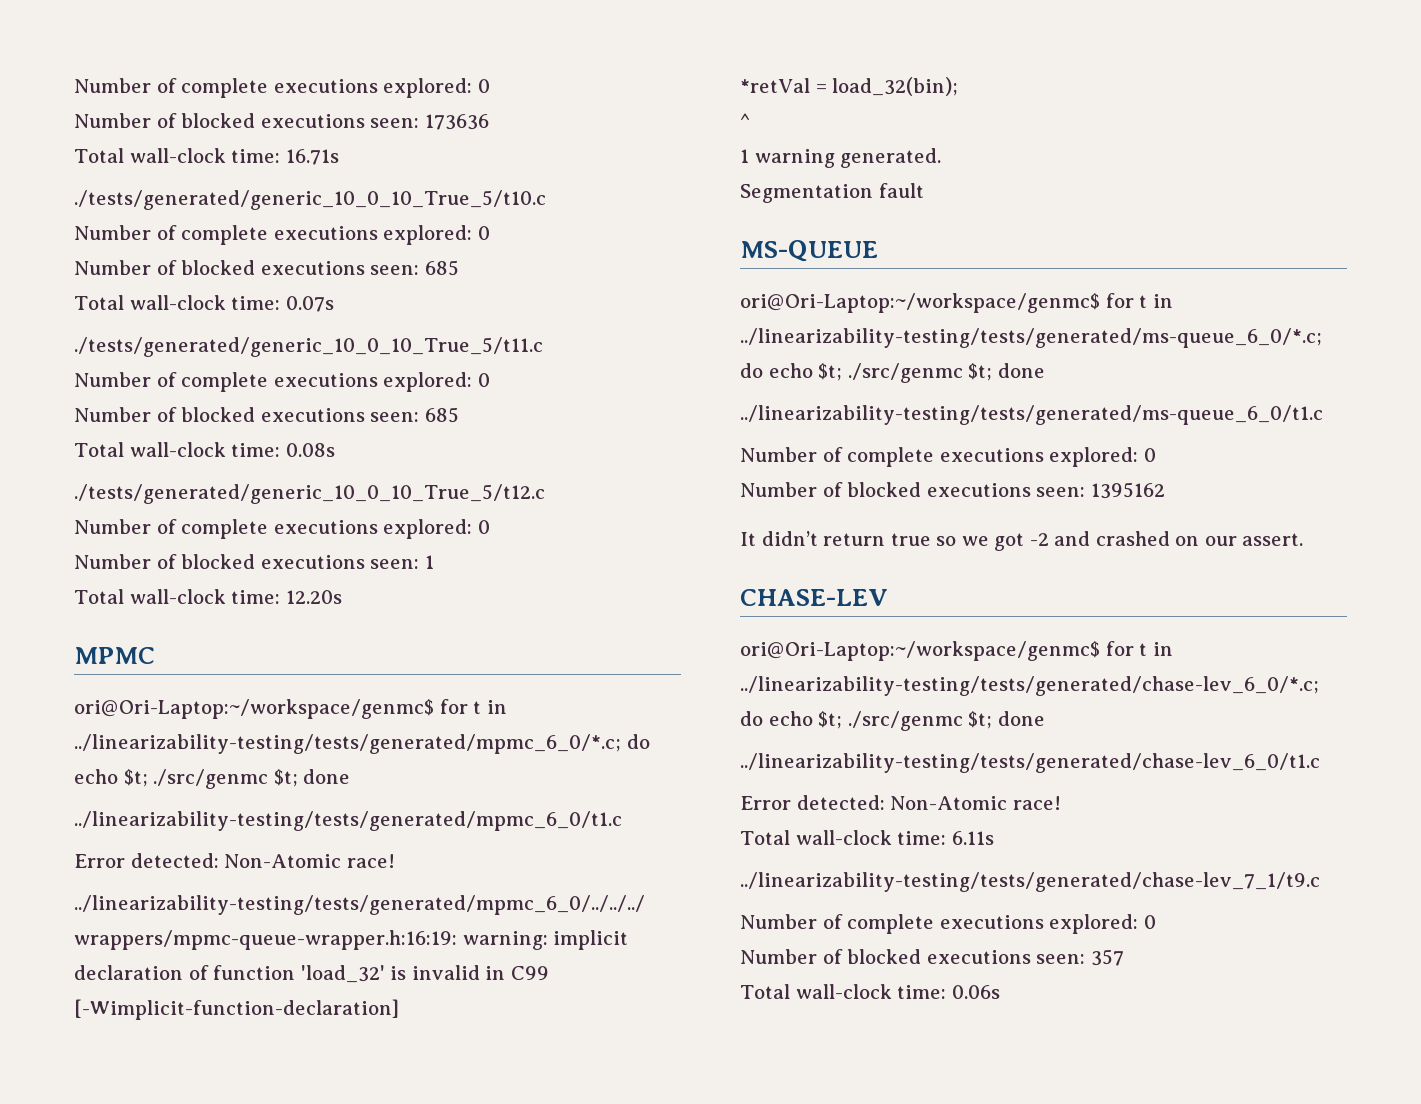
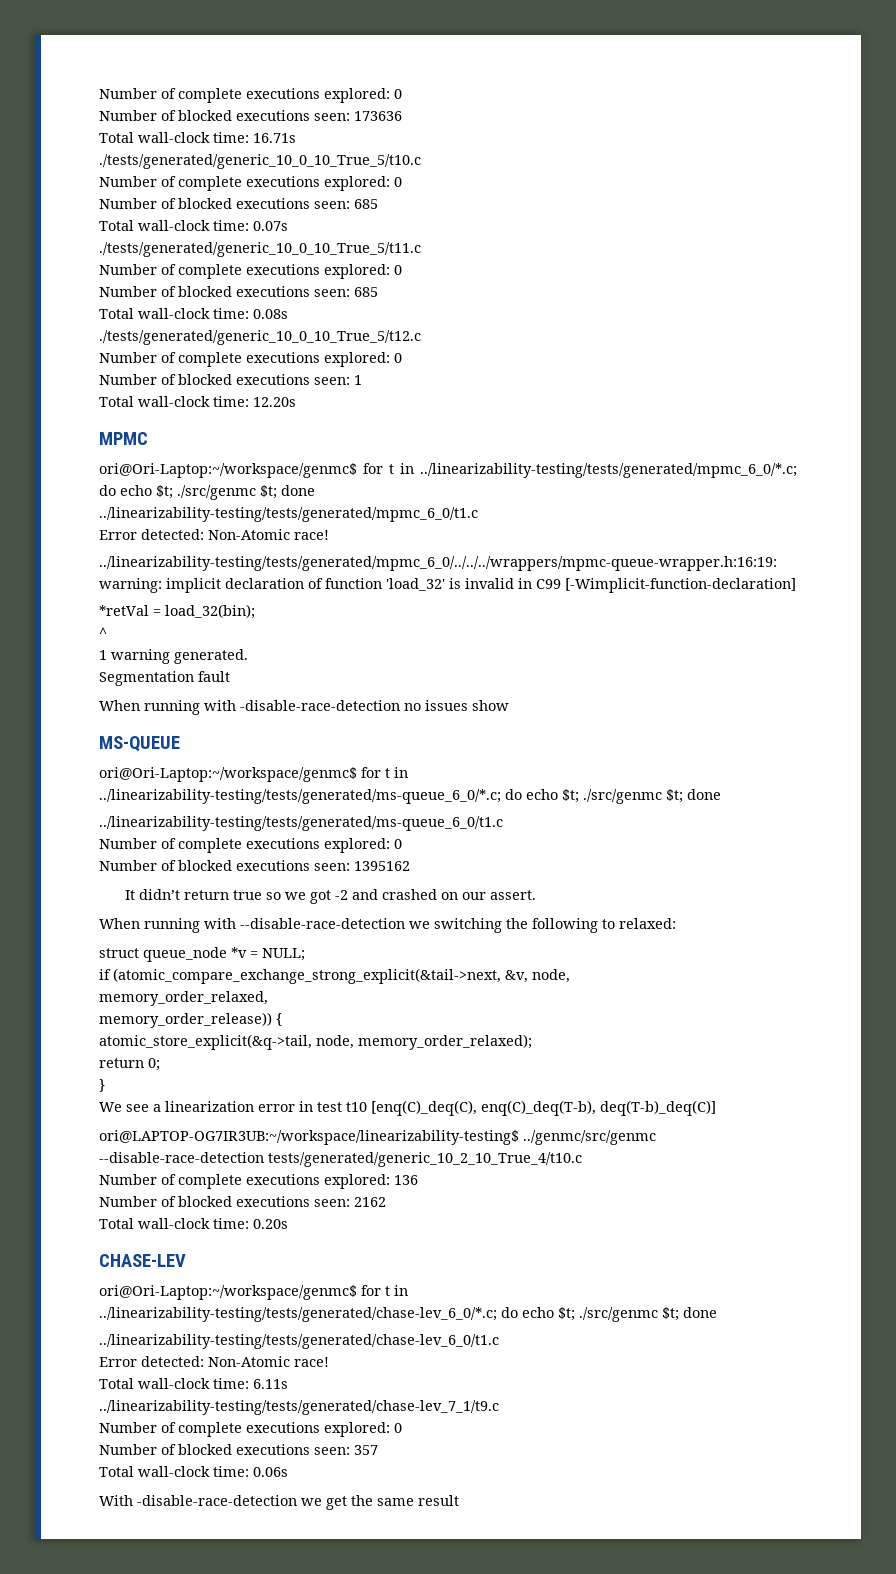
(924, 190) none -> [99,700,509,715] // When running with -disable-race-detection no issues show
(1304, 539) none -> [99,918,676,933] [99,947,305,962] [99,968,570,984] [99,991,268,1006] [99,1012,282,1028] [99,1034,532,1050] [99,1058,160,1071] [99,1079,105,1092] [99,1100,716,1116] [99,1130,656,1145] [99,1152,582,1167] [99,1174,418,1189] [99,1196,386,1207] [99,1218,288,1229] // When running with --disable-race-detection we switching the following to relaxed: // struct queue_node *v = NULL; // if (atomic_compare_exchange_strong_explicit(&tail->next, &v, node, // memory_order_relaxed, // memory_order_release)) { // atomic_store_explicit(&q->tail, node, memory_order_relaxed); // return 0; // } // We see a linearization error in test t10 [enq(C)_deq(C), enq(C)_deq(T-b), deq(T-b)_deq(C)] // ori@LAPTOP-OG7IR3UB:~/workspace/linearizability-testing$ ../genmc/src/genmc --disable-race-detection tests/generated/generic_10_2_10_True_4/t10.c // Number of complete executions explored: 136 // Number of blocked executions seen: 2162 // Total wall-clock time: 0.20s
(1000, 992) none -> [99,1495,459,1510] // With -disable-race-detection we get the same result

